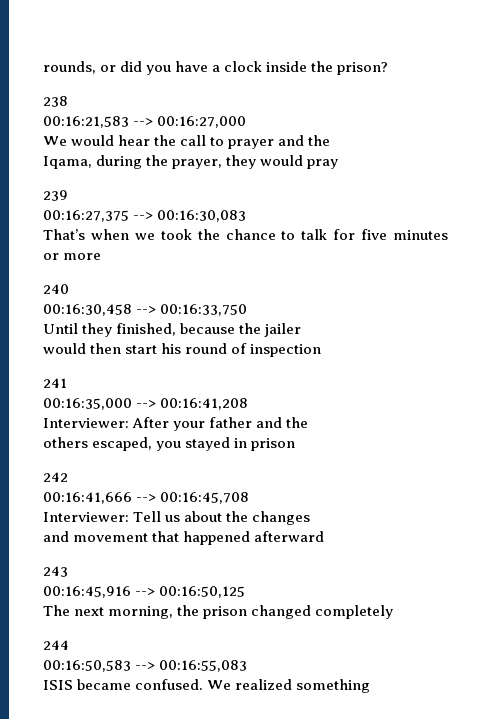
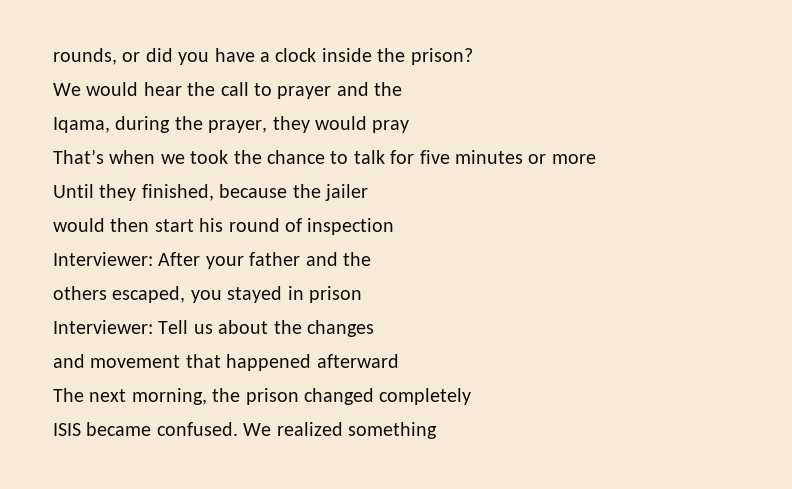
[43,96,68,107] [43,116,247,128] // 238 // 00:16:21,583 --> 00:16:27,000 -> (473, 56) none
[43,190,68,201] [43,210,247,222] // 239 // 00:16:27,375 --> 00:16:30,083 -> (410, 126) none
[43,284,69,294] [43,304,248,316] // 240 // 00:16:30,458 --> 00:16:33,750 -> (596, 159) none
[43,378,67,388] [43,398,249,410] // 241 // 00:16:35,000 --> 00:16:41,208 -> (395, 226) none
[43,472,68,482] [43,492,250,504] // 242 // 00:16:41,666 --> 00:16:45,708 -> (362, 294) none
[43,566,68,577] [43,586,246,598] // 243 // 00:16:45,916 --> 00:16:50,125 -> (399, 361) none
[43,640,69,650] [43,660,248,672] // 244 // 00:16:50,583 --> 00:16:55,083 -> (472, 396) none

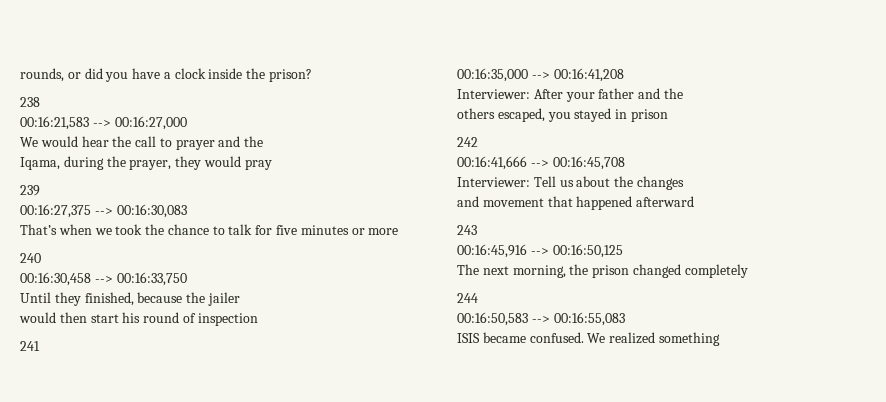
(473, 56) none -> [20,97,40,107] [20,116,187,130] // 238 // 00:16:21,583 --> 00:16:27,000
(410, 126) none -> [20,185,40,196] [20,204,187,218] // 239 // 00:16:27,375 --> 00:16:30,083
(596, 159) none -> [20,253,41,263] [20,272,187,286] // 240 // 00:16:30,458 --> 00:16:33,750
(395, 226) none -> [20,341,40,351] [457,68,624,82] // 241 // 00:16:35,000 --> 00:16:41,208
(362, 294) none -> [457,137,478,147] [457,156,625,170] // 242 // 00:16:41,666 --> 00:16:45,708
(399, 361) none -> [457,225,477,235] [457,244,623,258] // 243 // 00:16:45,916 --> 00:16:50,125
(472, 396) none -> [457,293,478,303] [457,312,625,326] // 244 // 00:16:50,583 --> 00:16:55,083

